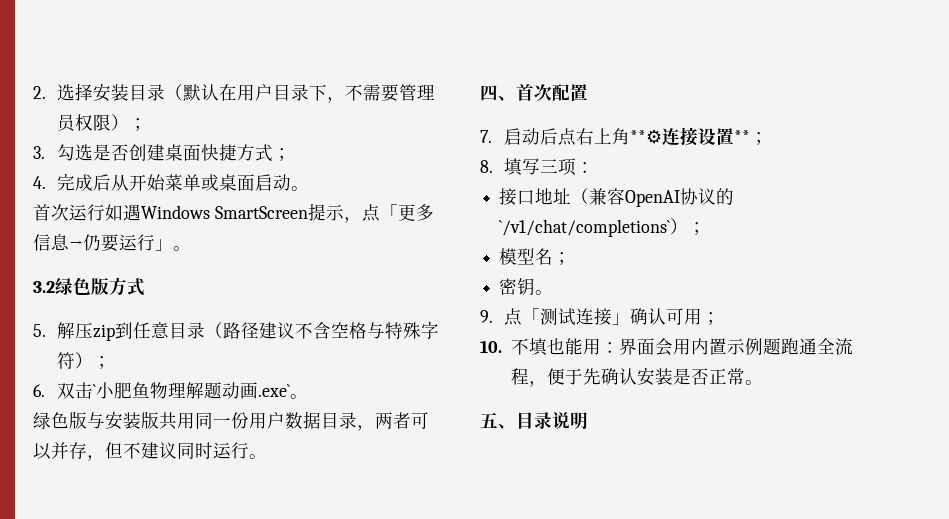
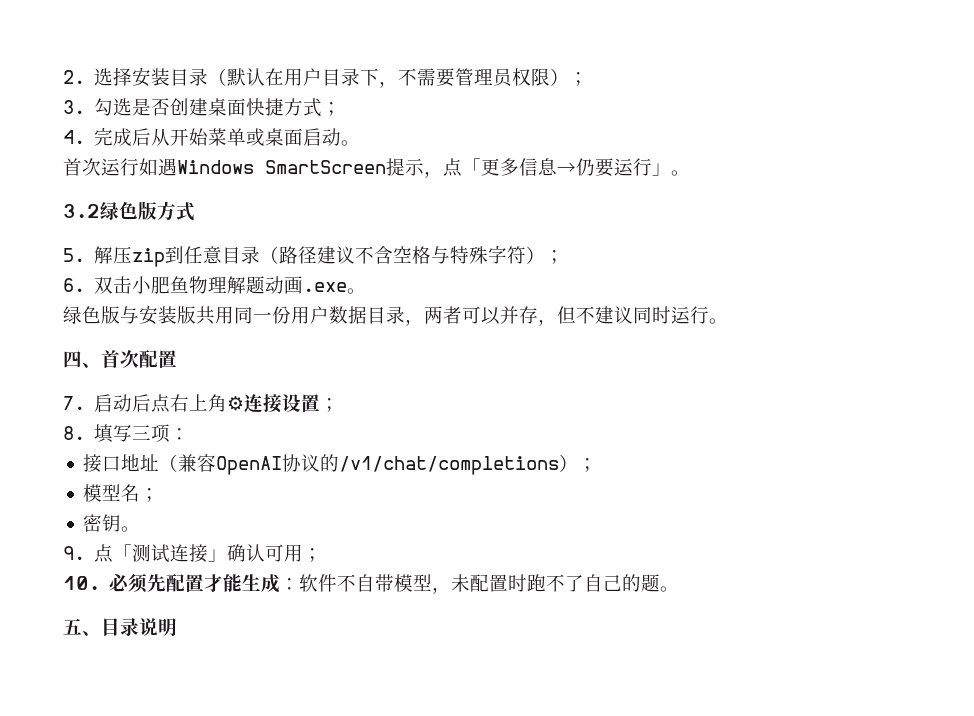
[92,384,96,397] ` -> (133, 285) none
[257,384,290,397] .exe` -> [303,282,348,292] .exe
[629,129,662,144] **⚙ -> [227,396,245,411] ⚙
[733,130,750,143] ** -> (321, 403) none
[499,219,671,237] `/v1/chat/completions` -> [339,456,560,475] /v1/chat/completions
[510,338,853,356] [510,367,745,387] 不填也能用：界面会用内置示例题跑通全流程，便于先确认安装是否正常 -> [109,573,661,594] 必须先配置才能生成：软件不自带模型，未配置时跑不了自己的题

